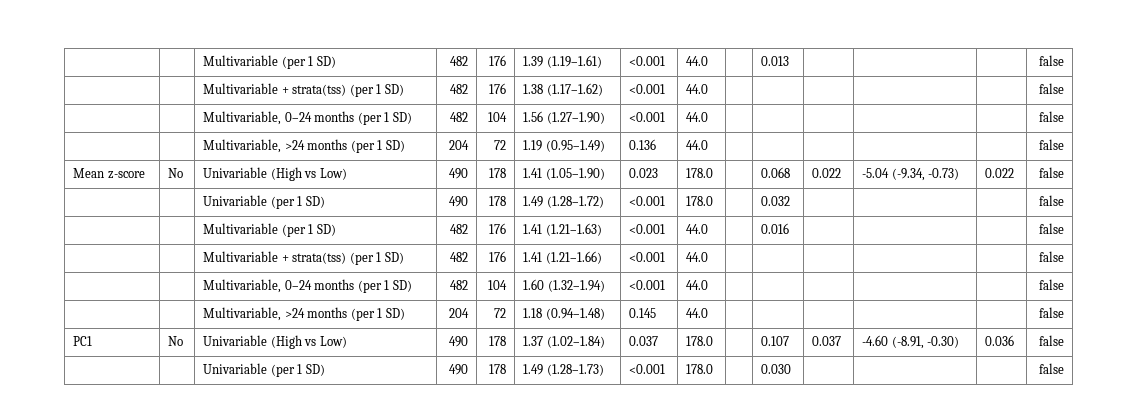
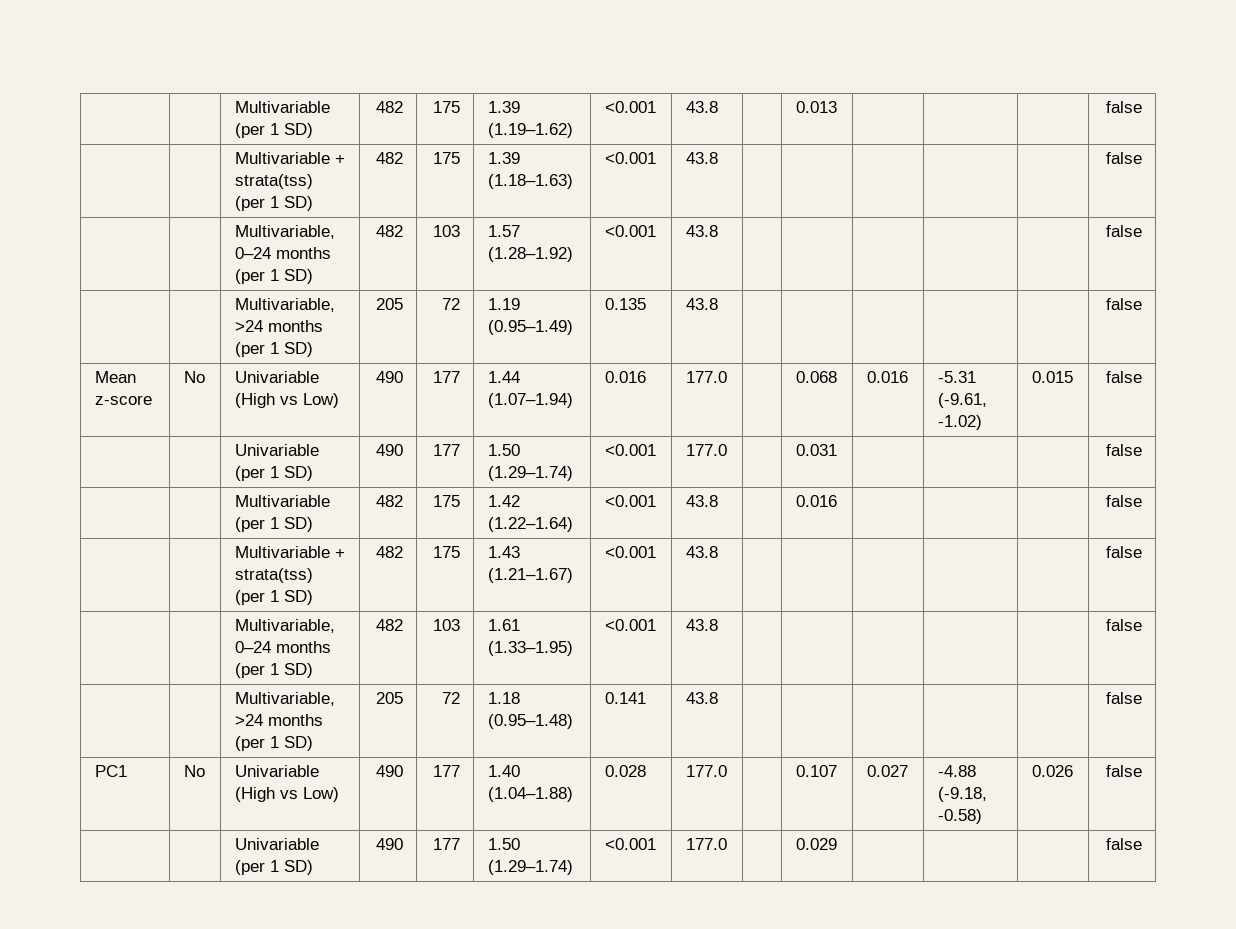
[203,55,336,69] [449,56,468,66] [488,55,506,66] [523,55,602,68] [629,56,666,66] [686,56,709,66] | | Multivariable (per 1 SD) | 482 | 176 | 1.39 (1.19–1.61) | <0.001 | 44.0 -> [234,101,330,113] [234,123,313,138] [375,101,403,113] [432,101,460,113] [487,101,520,113] [487,123,573,138] [604,101,656,113] [685,101,718,113] | | Multivariable (per 1 SD) | 482 | 175 | 1.39 (1.19–1.62) | <0.001 | 43.8
[488,83,506,94] [523,83,603,96] [629,84,666,94] [686,84,709,94] [1038,83,1064,94] [203,111,412,125] [449,112,468,122] [487,112,507,122] [523,111,605,124] [629,112,666,122] [686,112,709,122] [1038,111,1064,122] [203,139,405,153] [448,140,469,150] 176 | 1.38 (1.17–1.62) | <0.001 | 44.0 | | | | | | false // | | Multivariable, 0–24 months (per 1 SD) | 482 | 104 | 1.56 (1.27–1.90) | <0.001 | 44.0 | | | | | | false // | | Multivariable, >24 months (per 1 SD) | 204 -> [432,152,460,164] [487,152,520,164] [487,174,573,189] [604,152,656,164] [685,152,718,164] [1105,152,1142,164] [234,225,335,239] [234,247,331,259] [234,269,313,284] [375,225,403,237] [432,225,460,237] [487,225,520,237] [487,247,573,262] [604,225,656,237] [685,225,718,237] [1105,225,1142,237] [234,298,335,312] [234,320,323,332] [234,342,313,357] [375,298,403,310] 175 | 1.39 (1.18–1.63) | <0.001 | 43.8 | | | | | | false // | | Multivariable, 0–24 months (per 1 SD) | 482 | 103 | 1.57 (1.28–1.92) | <0.001 | 43.8 | | | | | | false // | | Multivariable, >24 months (per 1 SD) | 205
[629,139,657,150] [686,140,709,150] 0.136 | 44.0 -> [604,298,646,310] [685,298,718,310] 0.135 | 43.8
[488,168,506,178] [523,168,605,180] [629,168,659,178] [686,168,714,178] [761,167,791,178] [812,168,842,178] [862,168,960,181] [985,168,1015,178] [1038,167,1064,178] [203,195,325,209] [448,196,468,207] [488,196,506,206] [523,196,604,208] [629,196,666,206] [686,196,714,206] [761,196,791,206] 178 | 1.41 (1.05–1.90) | 0.023 | 178.0 | | 0.068 | 0.022 | -5.04 (-9.34, -0.73) | 0.022 | false // | | Univariable (per 1 SD) | 490 | 178 | 1.49 (1.28–1.72) | <0.001 | 178.0 | | 0.032 -> [432,371,460,383] [487,371,520,383] [487,393,573,408] [604,371,646,383] [685,371,727,383] [795,371,837,383] [866,371,908,383] [937,371,976,383] [937,393,987,408] [937,415,982,430] [1031,371,1073,383] [1105,371,1142,383] [234,444,319,456] [234,466,313,481] [375,444,403,456] [432,444,460,456] [487,444,520,456] [487,466,573,481] [604,444,656,456] [685,444,727,456] [795,444,837,456] 177 | 1.44 (1.07–1.94) | 0.016 | 177.0 | | 0.068 | 0.016 | -5.31 (-9.61, -1.02) | 0.015 | false // | | Univariable (per 1 SD) | 490 | 177 | 1.50 (1.29–1.74) | <0.001 | 177.0 | | 0.031
[488,223,506,234] [523,223,602,236] [629,224,666,234] [686,224,709,234] 176 | 1.41 (1.21–1.63) | <0.001 | 44.0 -> [432,495,460,507] [487,495,520,507] [487,517,573,532] [604,495,656,507] [685,495,718,507] 175 | 1.42 (1.22–1.64) | <0.001 | 43.8
[488,251,506,262] [523,251,602,264] [629,252,666,262] [686,252,709,262] [1038,251,1064,262] [203,279,412,293] [449,280,468,290] [487,280,507,290] [523,279,605,292] [629,280,666,290] [686,280,709,290] [1038,279,1064,290] [203,307,405,321] [448,308,469,318] 176 | 1.41 (1.21–1.66) | <0.001 | 44.0 | | | | | | false // | | Multivariable, 0–24 months (per 1 SD) | 482 | 104 | 1.60 (1.32–1.94) | <0.001 | 44.0 | | | | | | false // | | Multivariable, >24 months (per 1 SD) | 204 -> [432,546,460,558] [487,546,520,558] [487,568,573,583] [604,546,656,558] [685,546,718,558] [1105,546,1142,558] [234,619,335,633] [234,641,331,653] [234,663,313,678] [375,619,403,631] [432,619,460,631] [487,619,520,631] [487,641,573,656] [604,619,656,631] [685,619,718,631] [1105,619,1142,631] [234,692,335,706] [234,714,323,726] [234,736,313,751] [375,692,403,704] 175 | 1.43 (1.21–1.67) | <0.001 | 43.8 | | | | | | false // | | Multivariable, 0–24 months (per 1 SD) | 482 | 103 | 1.61 (1.33–1.95) | <0.001 | 43.8 | | | | | | false // | | Multivariable, >24 months (per 1 SD) | 205
[545,308,605,320] [629,308,657,318] [686,308,709,318] (0.94–1.48) | 0.145 | 44.0 -> [487,714,573,729] [604,692,646,704] [685,692,718,704] (0.95–1.48) | 0.141 | 43.8
[488,336,506,346] [523,336,605,348] [629,336,659,346] [686,336,714,346] [761,336,790,346] [812,336,842,346] [862,335,960,349] [985,335,1015,346] [1038,335,1064,346] [203,363,325,377] [448,364,468,375] [488,364,506,374] [523,364,604,376] [629,364,666,374] [686,364,714,374] [761,364,792,374] 178 | 1.37 (1.02–1.84) | 0.037 | 178.0 | | 0.107 | 0.037 | -4.60 (-8.91, -0.30) | 0.036 | false // | | Univariable (per 1 SD) | 490 | 178 | 1.49 (1.28–1.73) | <0.001 | 178.0 | | 0.030 -> [432,765,460,777] [487,765,520,777] [487,787,573,802] [604,765,646,777] [685,765,727,777] [795,765,837,777] [866,765,908,777] [937,765,976,777] [937,787,987,802] [937,809,982,824] [1031,765,1073,777] [1105,765,1142,777] [234,838,319,850] [234,860,313,875] [375,838,403,850] [432,838,460,850] [487,838,520,850] [487,860,573,875] [604,838,656,850] [685,838,727,850] [795,838,837,850] 177 | 1.40 (1.04–1.88) | 0.028 | 177.0 | | 0.107 | 0.027 | -4.88 (-9.18, -0.58) | 0.026 | false // | | Univariable (per 1 SD) | 490 | 177 | 1.50 (1.29–1.74) | <0.001 | 177.0 | | 0.029

